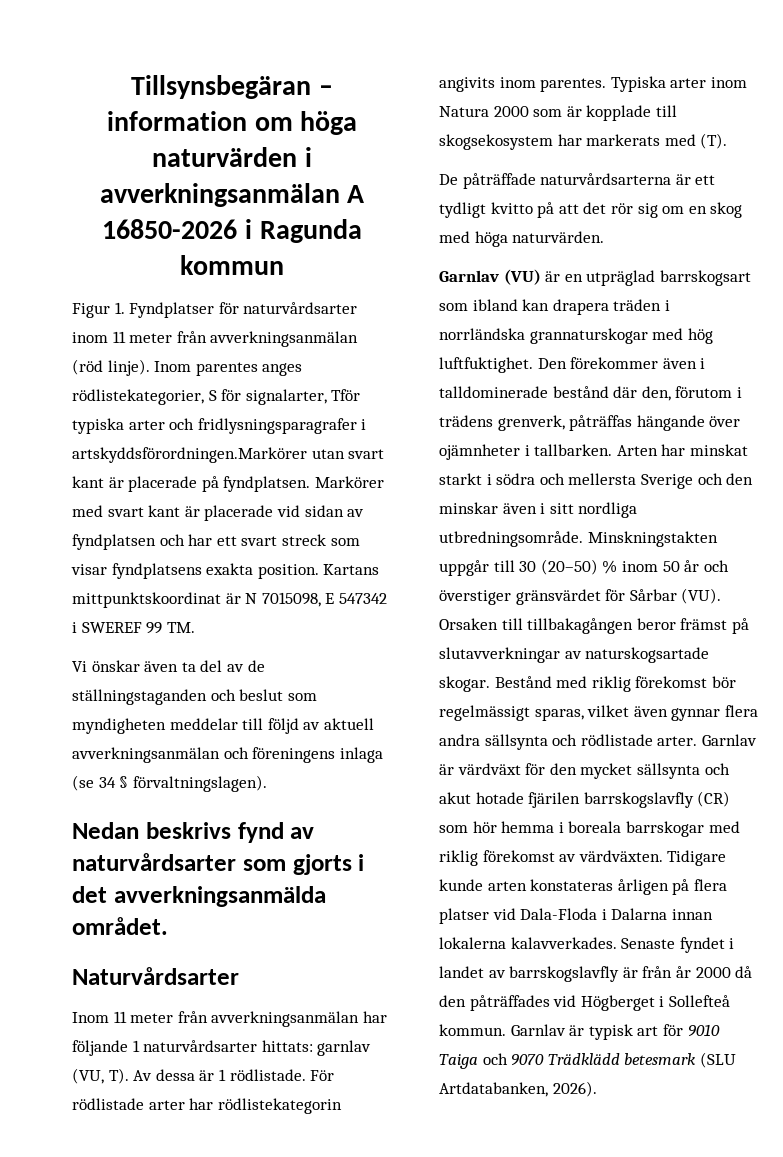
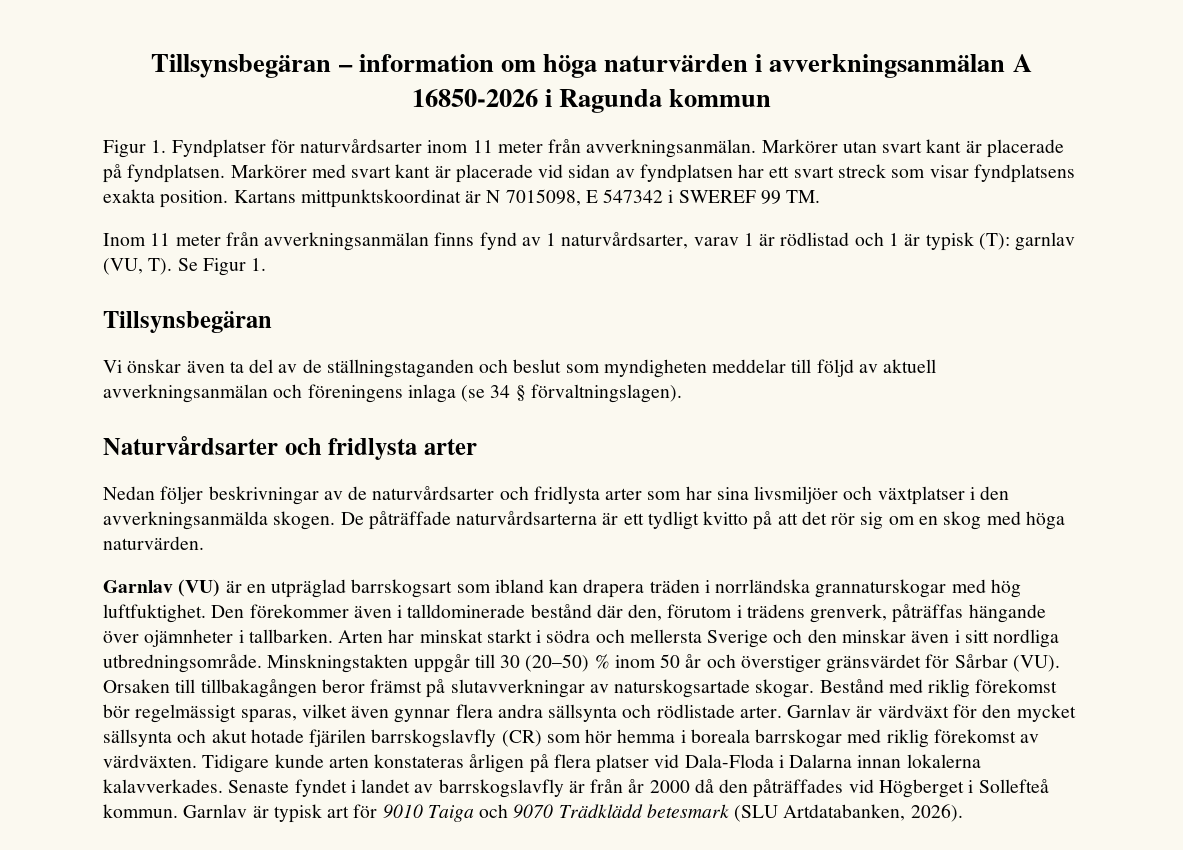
[210,331,359,347] [72,359,303,376] [72,389,361,405] [72,418,367,434] [72,447,307,463] avverkningsanmälan (röd linje). Inom parentes anges rödlistekategorier, S för signalarter, Tför typiska arter och fridlysningsparagrafer i artskyddsförordningen.Markörer -> [586,139,838,158] avverkningsanmälan. Markörer
[159,534,185,546] och -> (733, 173) none
(195, 627) none -> [103,232,1076,251] [103,258,267,276] [103,311,272,333] // Inom 11 meter från avverkningsanmälan finns fynd av 1 naturvårdsarter, varav 1 är rödlistad och 1 är typisk (T): garnlav (VU, T). Se Figur 1. // Tillsynsbegäran
[72,822,315,843] [72,853,365,875] [72,886,326,907] [72,917,168,935] [72,967,239,985] [72,1011,387,1027] [72,1040,372,1056] [72,1068,335,1084] [72,1098,342,1114] [439,76,747,92] [439,105,677,121] [439,133,728,150] Nedan beskrivs fynd av naturvårdsarter som gjorts i det avverkningsanmälda området. // Naturvårdsarter // Inom 11 meter från avverkningsanmälan har följande 1 naturvårdsarter hittats: garnlav (VU, T). Av dessa är 1 rödlistade. För rödlistade arter har rödlistekategorin angivits inom parentes. Typiska arter inom Natura 2000 som är kopplade till skogsekosystem har markerats med (T). // -> [103,436,477,460] [103,486,1010,505] [103,511,336,530] Naturvårdsarter och fridlysta arter // Nedan följer beskrivningar av de naturvårdsarter och fridlysta arter som har sina livsmiljöer och växtplatser i den avverkningsanmälda skogen.

